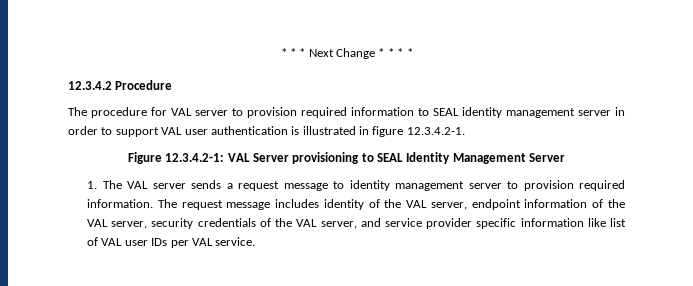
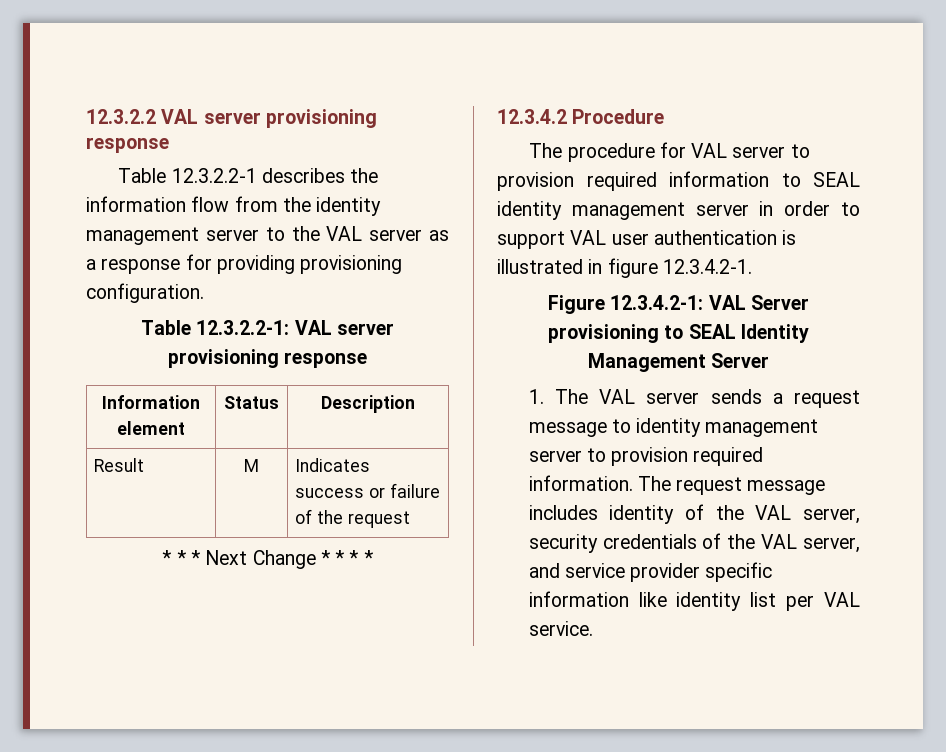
(280, 52) none -> [86,109,377,128] [86,137,169,153] [118,168,379,183] [86,196,382,216] [86,226,449,245] [86,254,403,274] [86,283,204,303] [141,320,394,335] [167,349,368,368] [102,395,200,409] [117,421,185,435] [224,396,279,409] [321,395,415,413] [94,458,145,472] [244,459,259,472] [295,458,371,472] [295,483,440,498] [295,509,410,528] 12.3.2.2 VAL server provisioning response // Table 12.3.2.2-1 describes the information flow from the identity management server to the VAL server as a response for providing provisioning configuration. // Table 12.3.2.2-1: VAL server provisioning response // Information element | Status | Description // Result | M | Indicates success or failure of the request //
[471,199,625,210] [87,219,148,229] endpoint information of the VAL server, -> (860, 516) none
[610,218,626,227] [87,237,168,246] list of VAL user IDs -> [676,592,777,611] identity list

